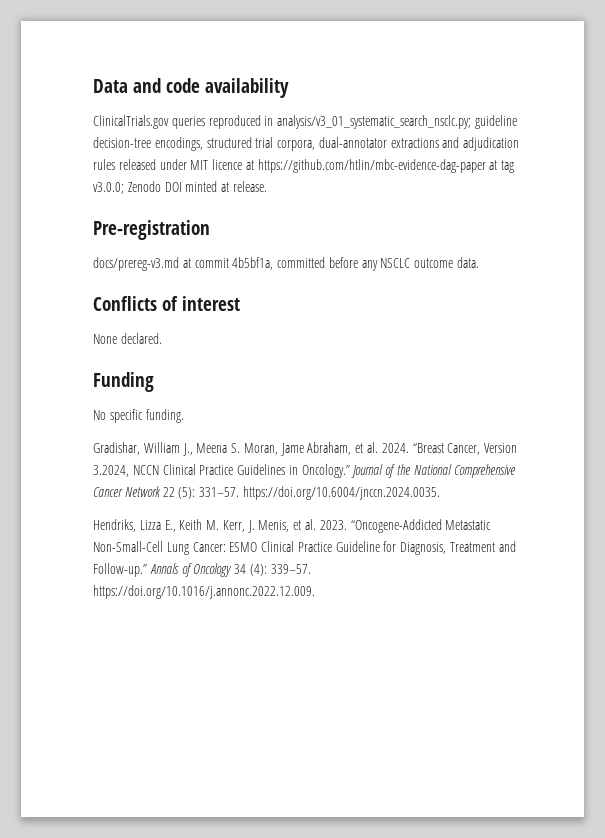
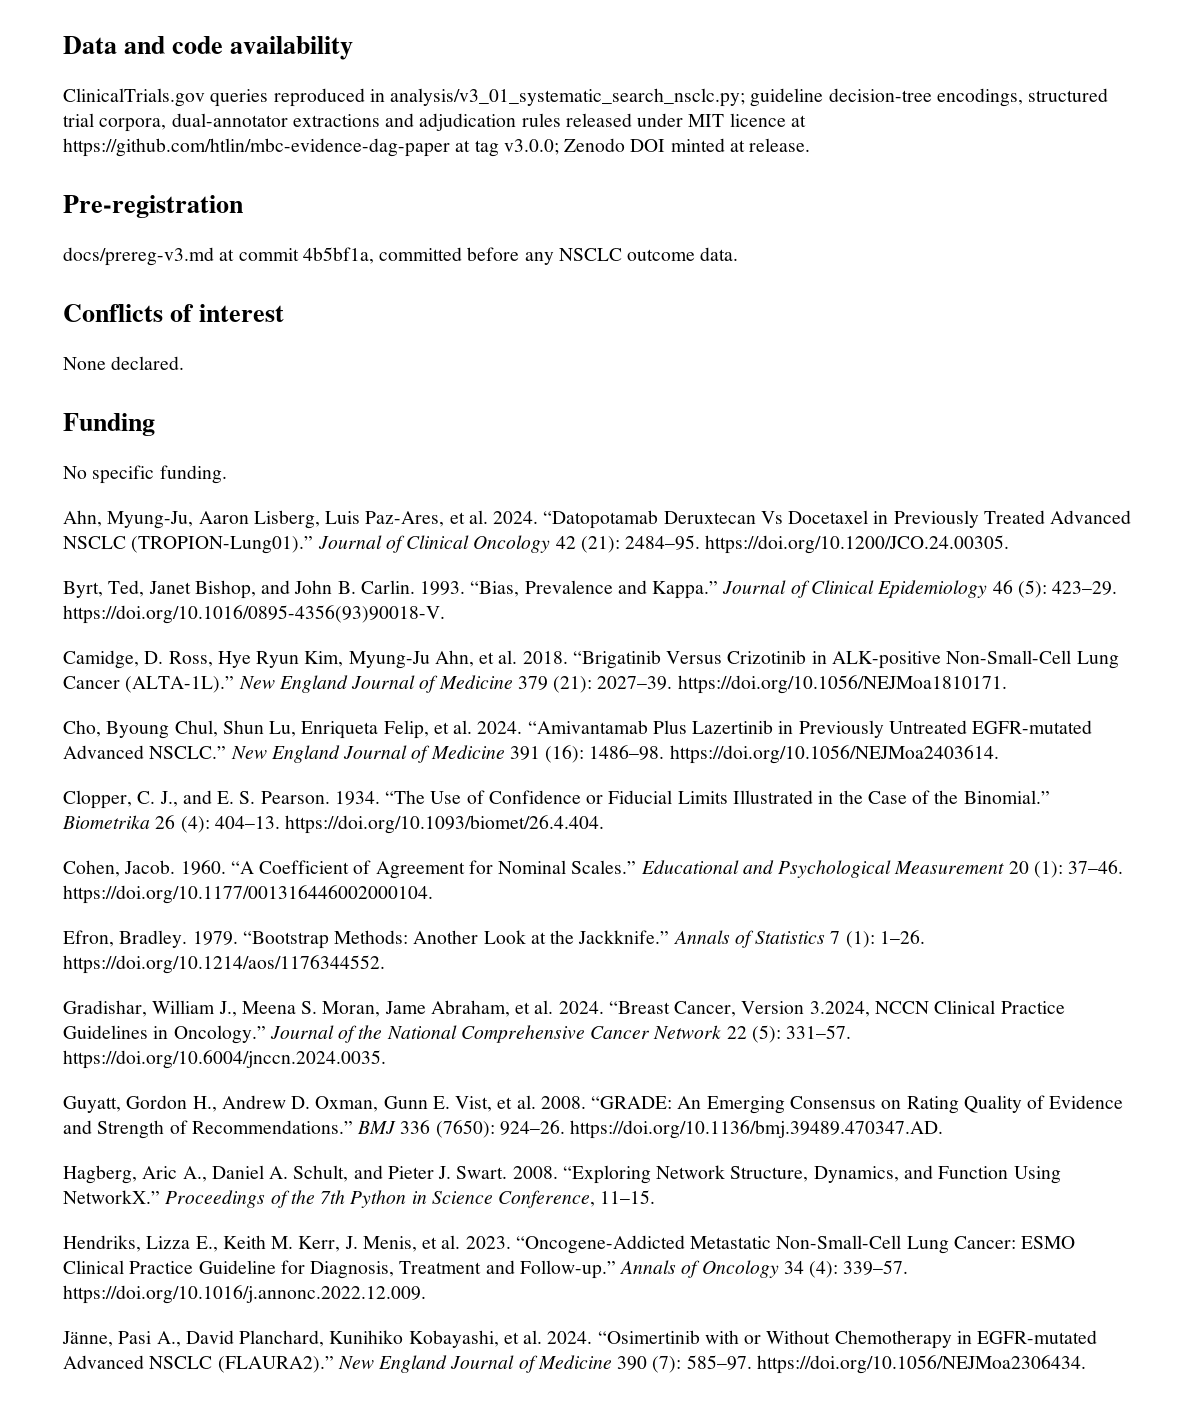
(184, 416) none -> [63,510,1132,529] [63,535,1010,554] [63,580,1118,599] [63,605,445,624] [63,650,1119,669] [63,675,1007,694] [63,720,1093,739] [63,745,999,764] [63,790,1050,809] [62,815,605,834] [63,860,1124,879] [63,885,433,904] [63,930,925,949] [63,955,385,974] // Ahn, Myung-Ju, Aaron Lisberg, Luis Paz-Ares, et al. 2024. “Datopotamab Deruxtecan Vs Docetaxel in Previously Treated Advanced NSCLC (TROPION-Lung01).” Journal of Clinical Oncology 42 (21): 2484–95. https://doi.org/10.1200/JCO.24.00305. // Byrt, Ted, Janet Bishop, and John B. Carlin. 1993. “Bias, Prevalence and Kappa.” Journal of Clinical Epidemiology 46 (5): 423–29. https://doi.org/10.1016/0895-4356(93)90018-V. // Camidge, D. Ross, Hye Ryun Kim, Myung-Ju Ahn, et al. 2018. “Brigatinib Versus Crizotinib in ALK-positive Non-Small-Cell Lung Cancer (ALTA-1L).” New England Journal of Medicine 379 (21): 2027–39. https://doi.org/10.1056/NEJMoa1810171. // Cho, Byoung Chul, Shun Lu, Enriqueta Felip, et al. 2024. “Amivantamab Plus Lazertinib in Previously Untreated EGFR-mutated Advanced NSCLC.” New England Journal of Medicine 391 (16): 1486–98. https://doi.org/10.1056/NEJMoa2403614. // Clopper, C. J., and E. S. Pearson. 1934. “The Use of Confidence or Fiducial Limits Illustrated in the Case of the Binomial.” Biometrika 26 (4): 404–13. https://doi.org/10.1093/biomet/26.4.404. // Cohen, Jacob. 1960. “A Coefficient of Agreement for Nominal Scales.” Educational and Psychological Measurement 20 (1): 37–46. https://doi.org/10.1177/001316446002000104. // Efron, Bradley. 1979. “Bootstrap Methods: Another Look at the Jackknife.” Annals of Statistics 7 (1): 1–26. https://doi.org/10.1214/aos/1176344552.
(440, 493) none -> [63,1095,1124,1114] [63,1120,944,1139] [63,1165,1061,1184] [63,1190,656,1208] // Guyatt, Gordon H., Andrew D. Oxman, Gunn E. Vist, et al. 2008. “GRADE: An Emerging Consensus on Rating Quality of Evidence and Strength of Recommendations.” BMJ 336 (7650): 924–26. https://doi.org/10.1136/bmj.39489.470347.AD. // Hagberg, Aric A., Daniel A. Schult, and Pieter J. Swart. 2008. “Exploring Network Structure, Dynamics, and Function Using NetworkX.” Proceedings of the 7th Python in Science Conference, 11–15.
(315, 592) none -> [62,1330,1098,1349] [63,1355,1086,1374] // Jänne, Pasi A., David Planchard, Kunihiko Kobayashi, et al. 2024. “Osimertinib with or Without Chemotherapy in EGFR-mutated Advanced NSCLC (FLAURA2).” New England Journal of Medicine 390 (7): 585–97. https://doi.org/10.1056/NEJMoa2306434.

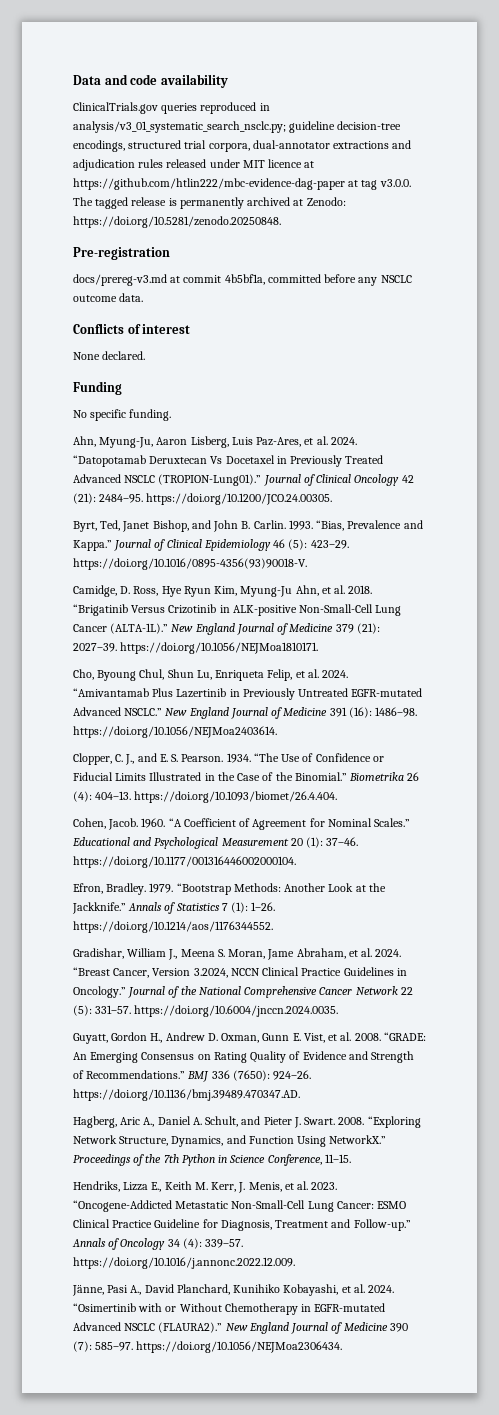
[63,138,450,157] https://github.com/htlin/mbc-evidence-dag-paper -> [73,178,345,190] https://github.com/htlin222/mbc-evidence-dag-paper
[503,138,811,155] v3.0.0; Zenodo DOI minted at release. -> [379,179,411,187] [73,197,346,209] [73,216,281,228] v3.0.0. The tagged release is permanently archived at Zenodo: https://doi.org/10.5281/zenodo.20250848.

